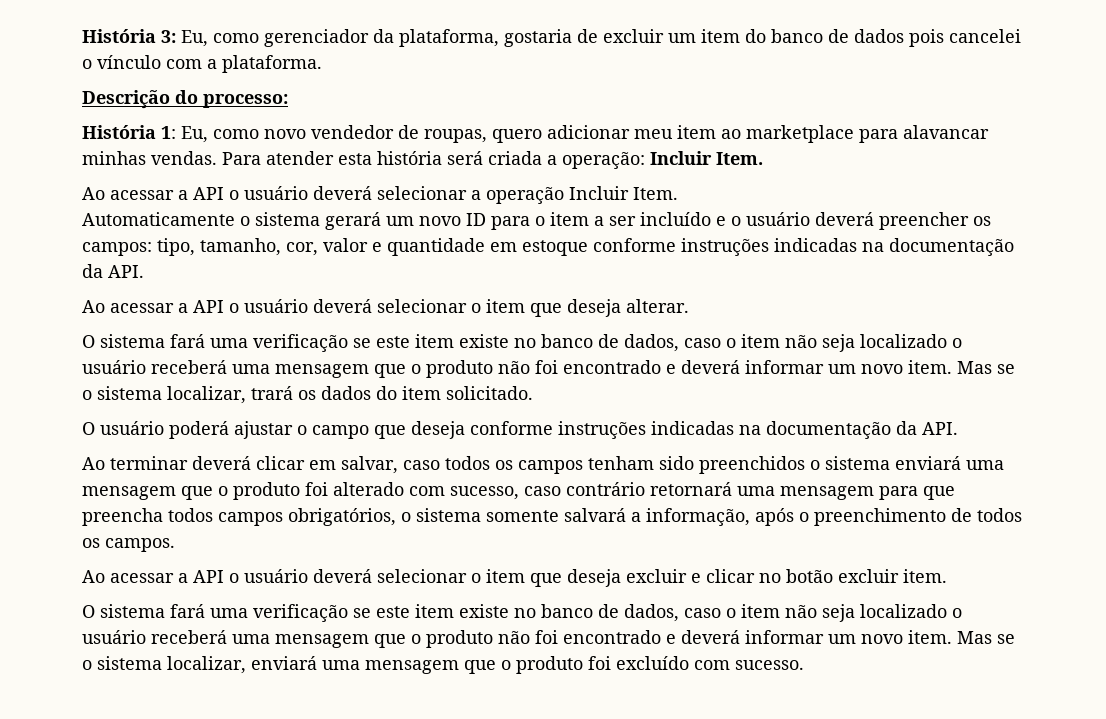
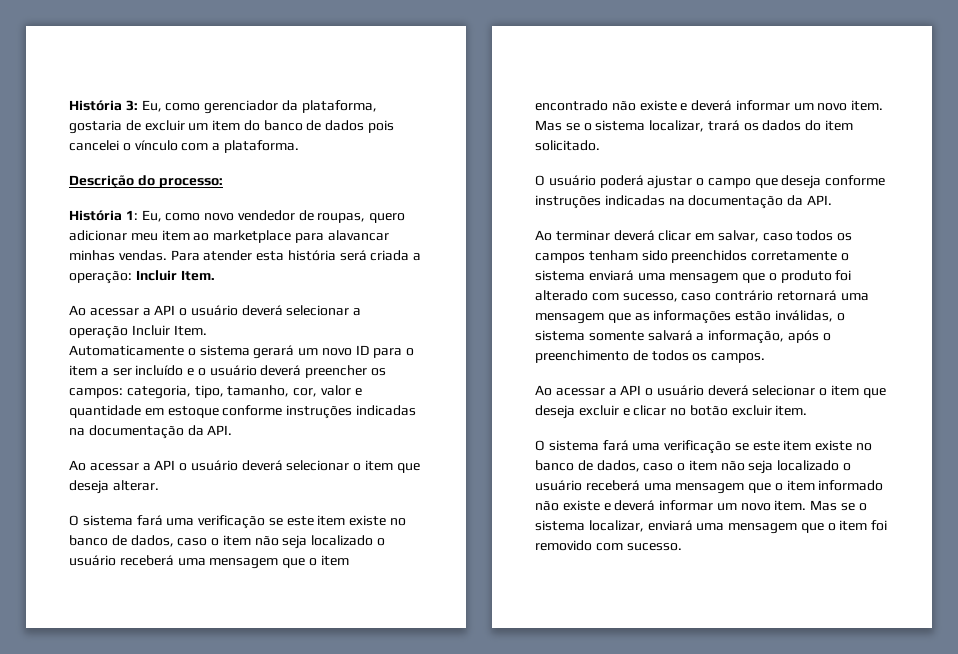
(152, 249) none -> [126,385,191,399] categoria,
[426,360,661,378] produto não foi encontrado -> [320,555,349,566] [535,100,677,111] item encontrado não existe
(805, 465) none -> [751,251,838,261] corretamente
[879,486,955,500] [82,508,396,526] para que preencha todos campos obrigatórios, -> [607,310,833,324] que as informações estão inválidas,
[426,630,661,648] produto não foi encontrado -> [786,480,884,491] [535,500,600,511] item informado não existe
[516,656,689,674] produto foi excluído -> [839,520,888,531] [535,540,592,551] item foi removido

